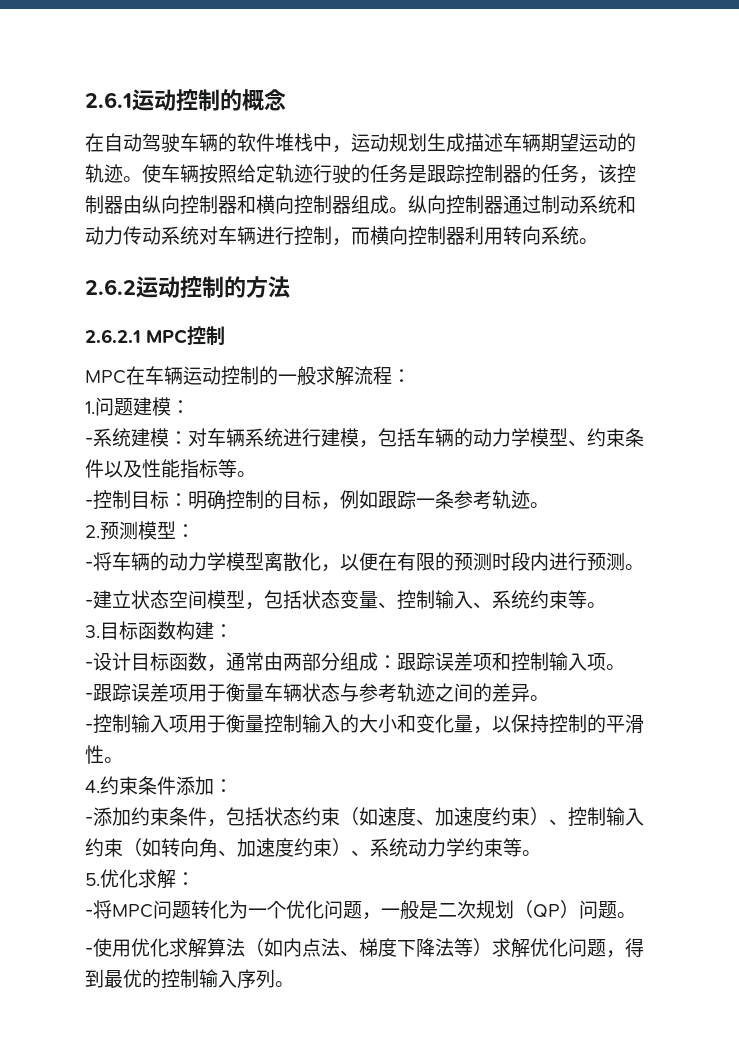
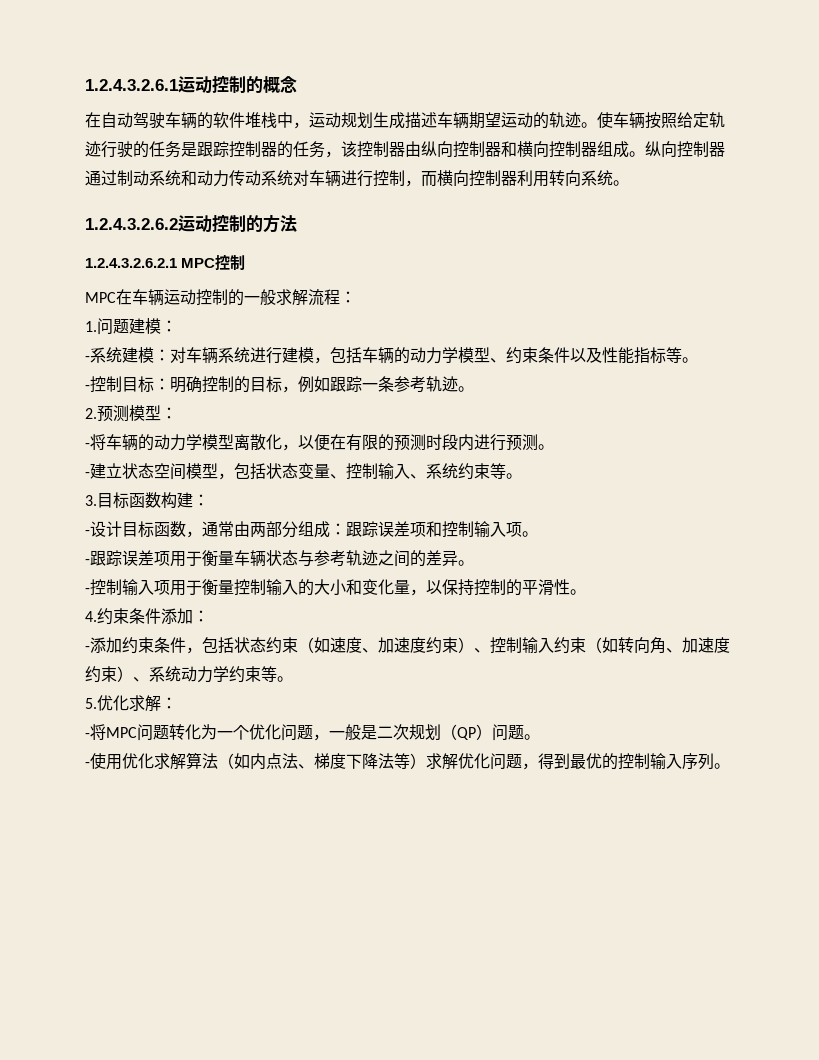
[85,92,132,108] 2.6.1 -> [85,79,178,91] 1.2.4.3.2.6.1
[85,279,136,295] 2.6.2 -> [85,218,178,230] 1.2.4.3.2.6.2
[85,329,141,343] 2.6.2.1 -> [85,258,177,268] 1.2.4.3.2.6.2.1

